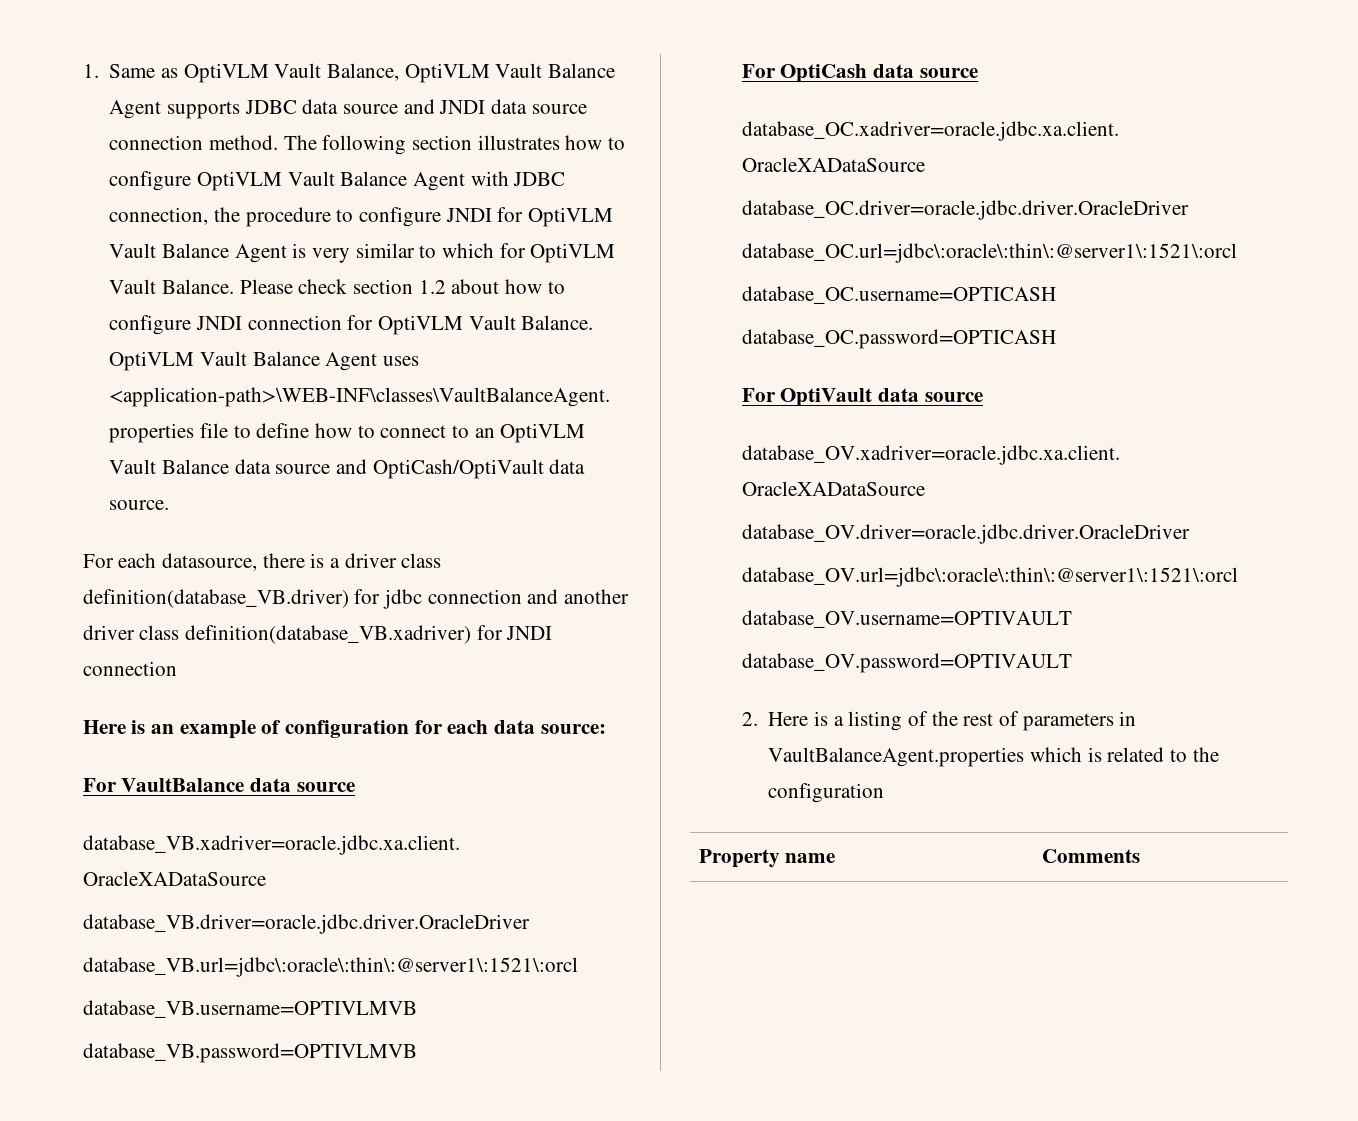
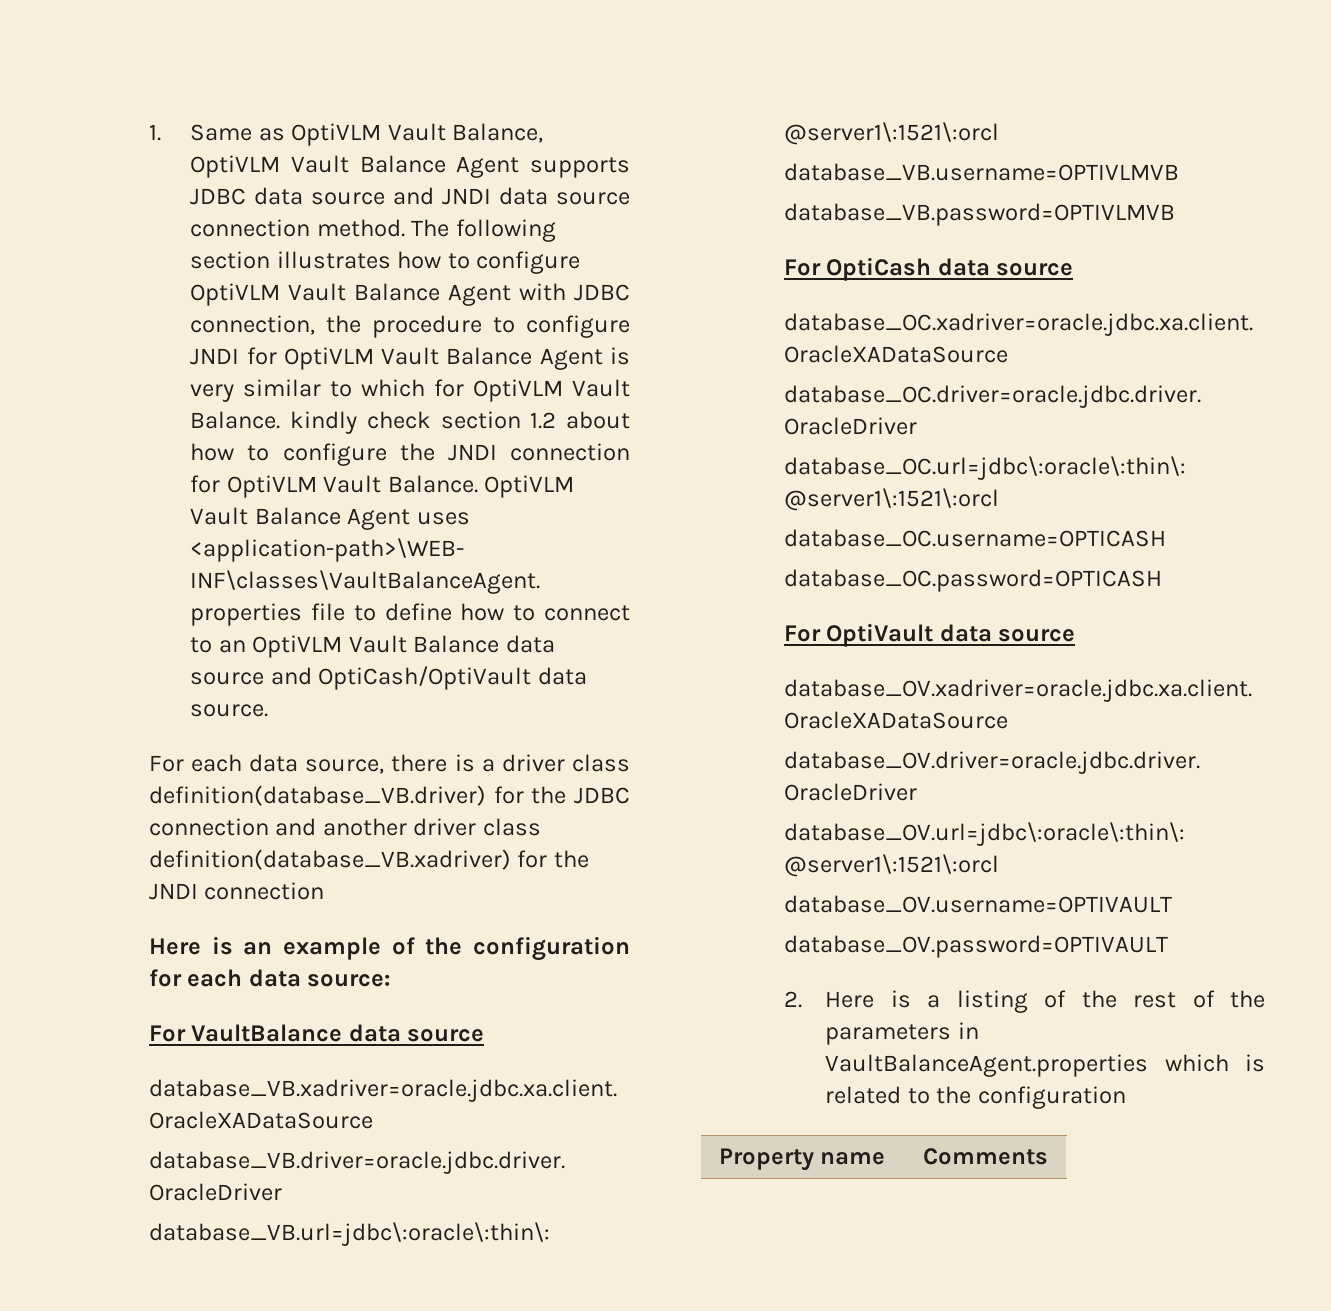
[239,279,293,294] Please -> [289,411,357,434] kindly
(192, 325) none -> [399,443,435,461] the
[162,553,258,571] datasource, -> [249,754,385,774] data source,
[383,589,423,609] jdbc -> [531,786,630,804] the JDBC
(503, 632) none -> [553,850,589,868] the
(282, 727) none -> [425,937,463,955] the
(1019, 718) none -> [1230,990,1265,1008] the

